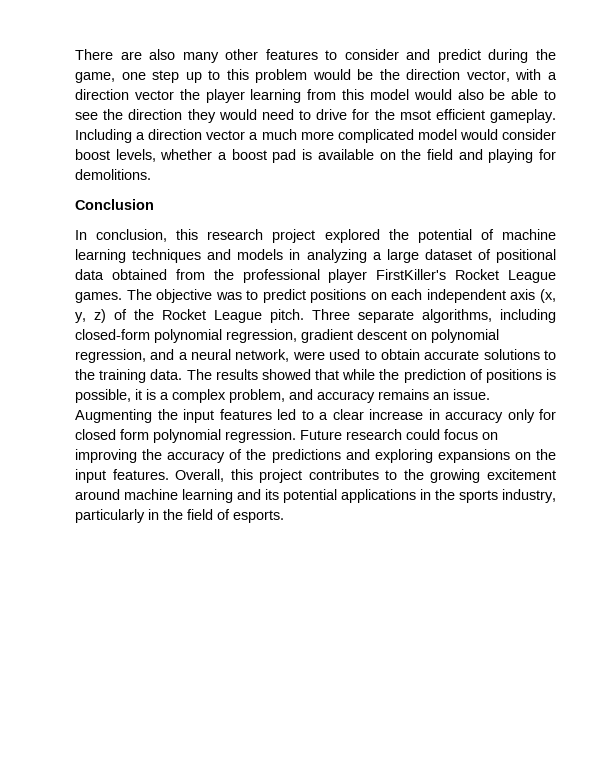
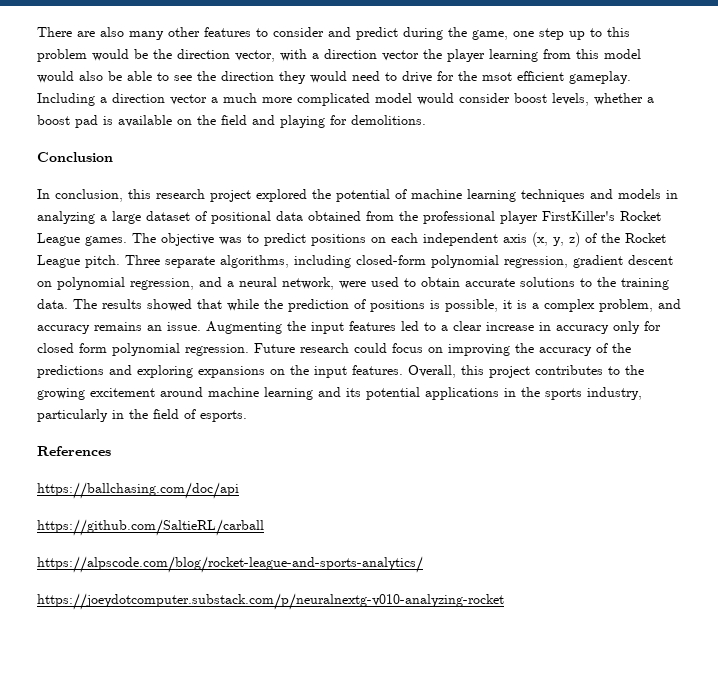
(284, 516) none -> [37,446,111,456] [37,482,239,499] [37,519,264,536] [37,556,423,573] [37,593,504,610] // References // https://ballchasing.com/doc/api // https://github.com/SaltieRL/carball // https://alpscode.com/blog/rocket-league-and-sports-analytics/ // https://joeydotcomputer.substack.com/p/neuralnextg-v010-analyzing-rocket

